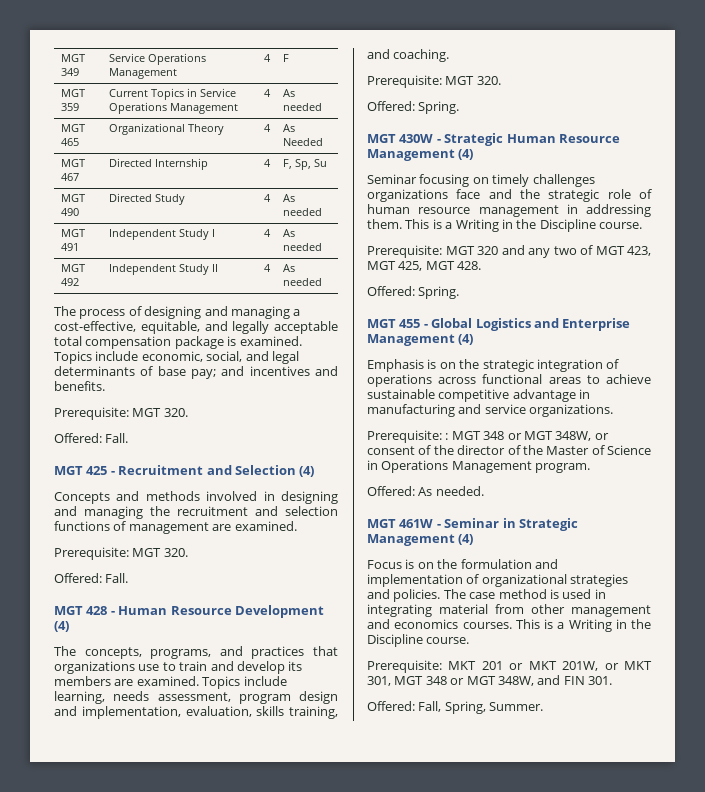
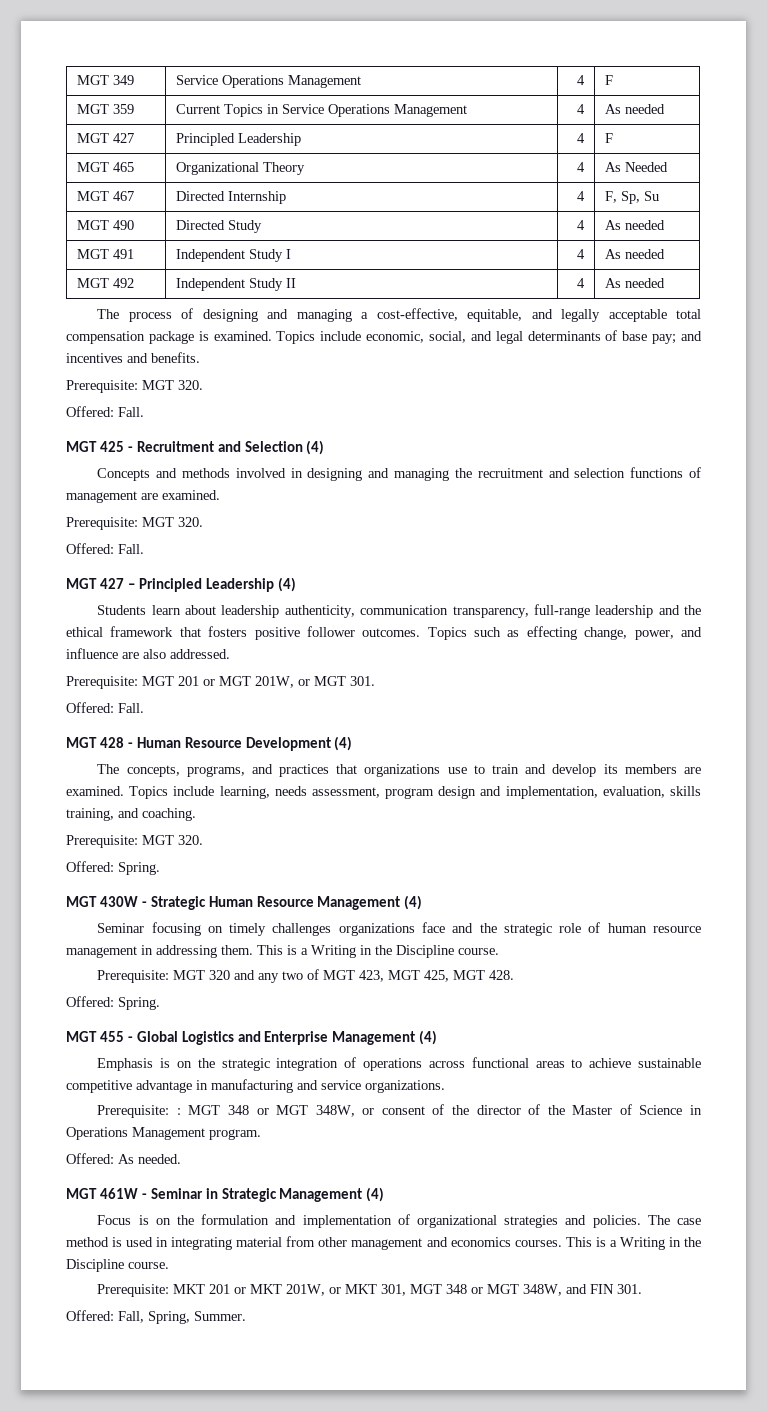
(323, 107) none -> [76,133,134,143] [175,133,301,146] [577,133,586,143] [604,133,613,143] // MGT 427 | Principled Leadership | 4 | F
(129, 578) none -> [66,577,296,592] [97,604,701,618] [66,626,702,640] [66,648,230,659] [66,676,375,689] [66,702,144,713] // MGT 427 – Principled Leadership (4) // Students learn about leadership authenticity, communication transparency, full-range leadership and the ethical framework that fosters positive follower outcomes. Topics such as effecting change, power, and influence are also addressed. // Prerequisite: MGT 201 or MGT 201W, or MGT 301. // Offered: Fall.

